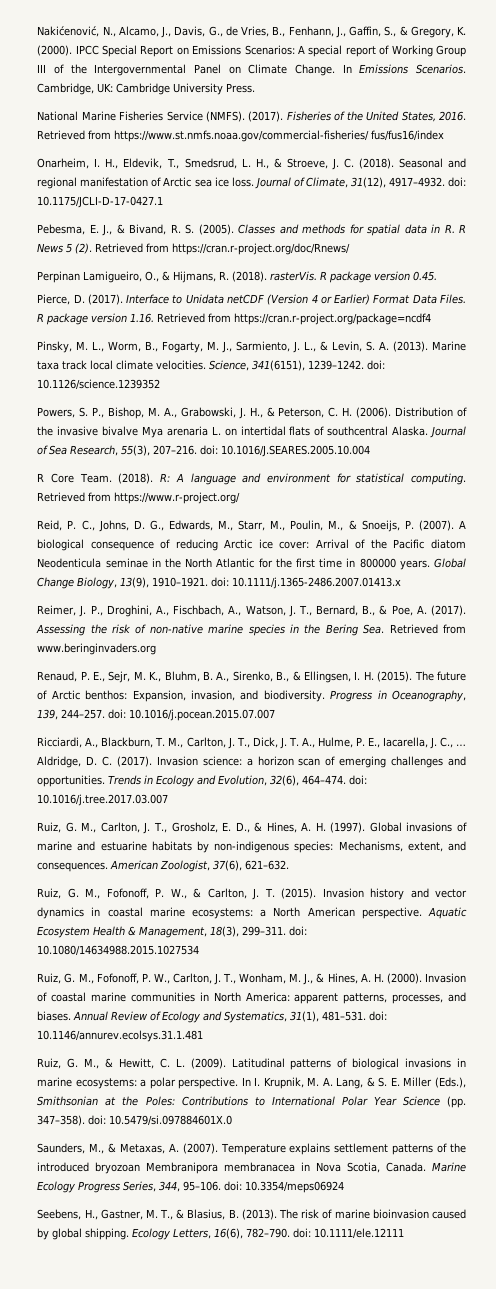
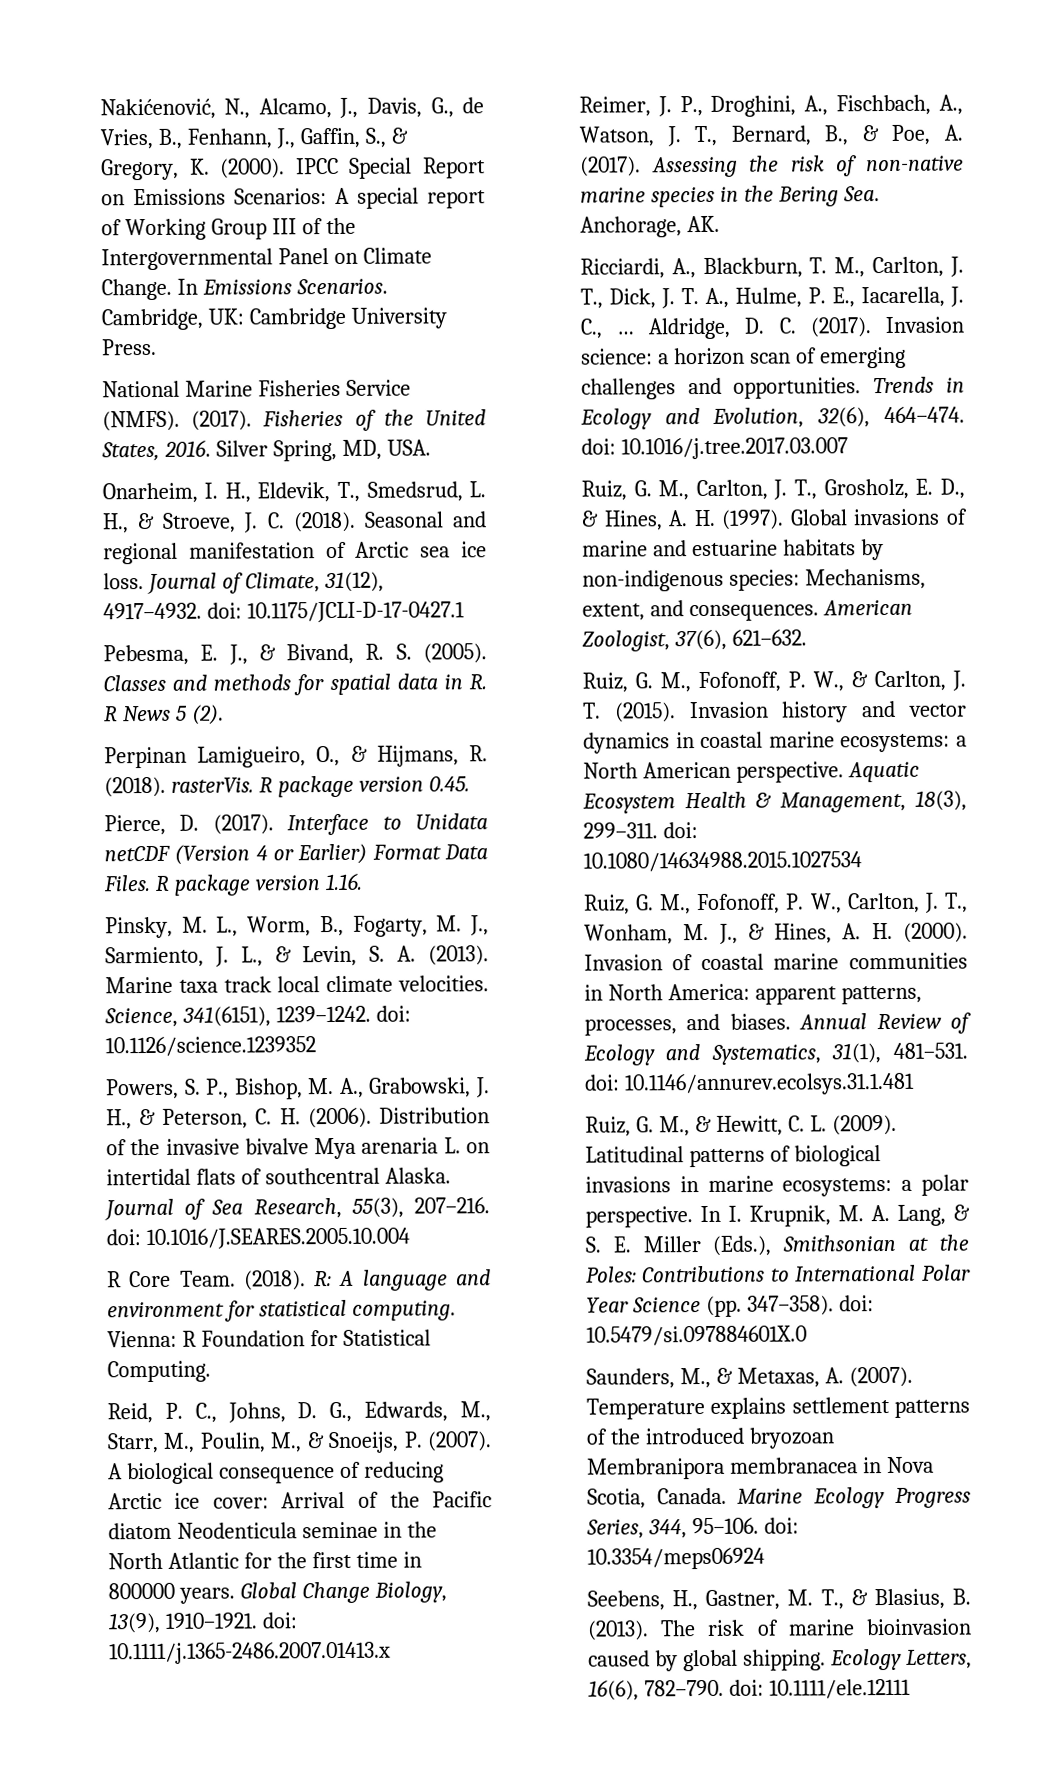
[37,130,445,142] Retrieved from https://www.st.nmfs.noaa.gov/commercial-fisheries/ fus/fus16/index -> [215,439,431,462] Silver Spring, MD, USA.
[95,243,351,255] Retrieved from https://cran.r-project.org/doc/Rnews/ -> (224, 714) none
[157,313,432,325] Retrieved from https://cran.r-project.org/package=ncdf4 -> (362, 881) none
[37,492,241,504] Retrieved from https://www.r-project.org/ -> [106,1329,431,1348] [106,1360,211,1383] Vienna: R Foundation for Statistical Computing.
[389,624,467,634] [37,643,157,655] [37,671,466,683] [37,690,466,702] [37,709,276,721] Retrieved from www.beringinvaders.org // Renaud, P. E., Sejr, M. K., Bluhm, B. A., Sirenko, B., & Ellingsen, I. H. (2015). The future of Arctic benthos: Expansion, invasion, and biodiversity. Progress in Oceanography, 139, 244–257. doi: 10.1016/j.pocean.2015.07.007 -> [579,215,720,238] Anchorage, AK.

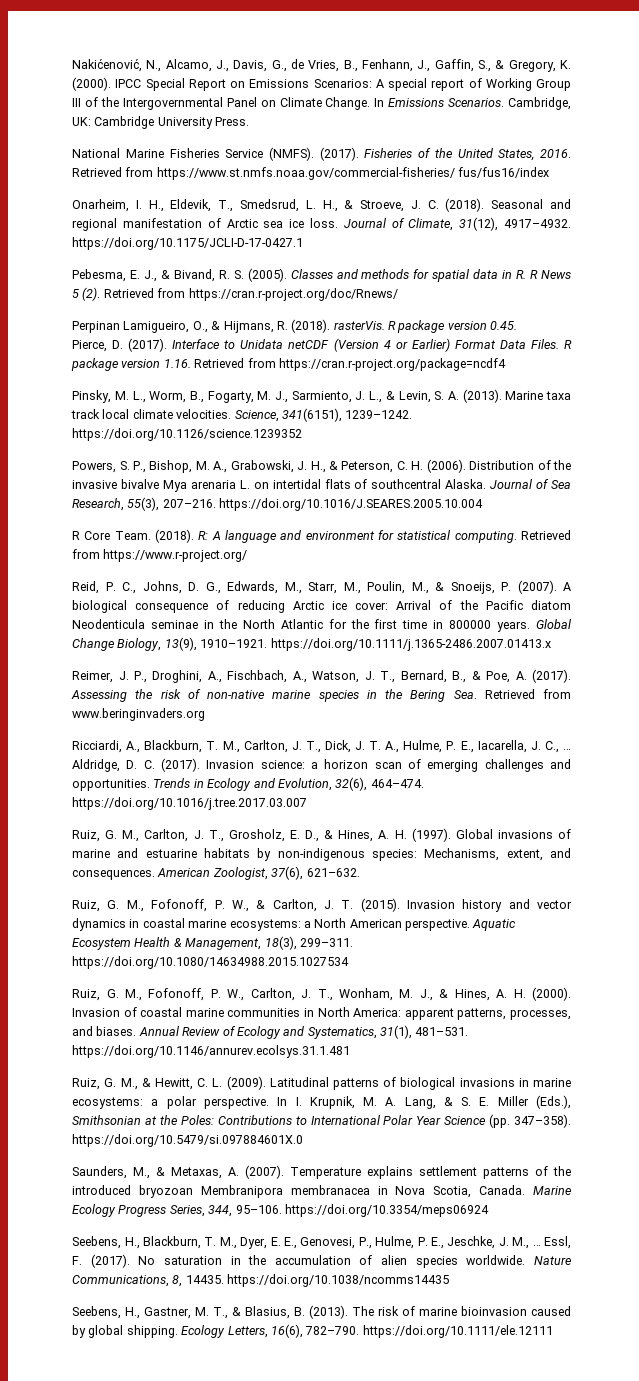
[215,439,431,462] Silver Spring, MD, USA. -> [72,167,550,180] Retrieved from https://www.st.nmfs.noaa.gov/commercial-fisheries/ fus/fus16/index
[206,601,465,623] doi: 10.1175/JCLI-D-17-0427.1 -> [72,237,304,250] https://doi.org/10.1175/JCLI-D-17-0427.1
(224, 714) none -> [103,288,398,301] Retrieved from https://cran.r-project.org/doc/Rnews/
(362, 881) none -> [194,358,506,371] Retrieved from https://cran.r-project.org/package=ncdf4
[375,1005,411,1022] [104,1036,316,1057] doi: 10.1126/science.1239352 -> [72,428,303,441] https://doi.org/10.1126/science.1239352
[105,1227,410,1250] doi: 10.1016/J.SEARES.2005.10.004 -> [219,498,484,511] https://doi.org/10.1016/J.SEARES.2005.10.004
[106,1329,431,1348] [106,1360,211,1383] Vienna: R Foundation for Statistical Computing. -> [520,530,571,540] [72,549,248,562] Retrieved from https://www.r-project.org/
[261,1612,297,1629] [108,1641,391,1665] doi: 10.1111/j.1365-2486.2007.01413.x -> [270,638,551,651] https://doi.org/10.1111/j.1365-2486.2007.01413.x
[579,215,720,238] Anchorage, AK. -> [484,689,571,699] [72,708,206,721] Retrieved from www.beringinvaders.org
[580,437,848,460] doi: 10.1016/j.tree.2017.03.007 -> [72,797,308,810] https://doi.org/10.1016/j.tree.2017.03.007
[662,822,698,839] [582,851,862,872] doi: 10.1080/14634988.2015.1027534 -> [72,956,350,969] https://doi.org/10.1080/14634988.2015.1027534
[583,1072,915,1096] doi: 10.1146/annurev.ecolsys.31.1.481 -> [72,1045,351,1058] https://doi.org/10.1146/annurev.ecolsys.31.1.481
[838,1295,874,1312] [585,1325,807,1346] doi: 10.5479/si.097884601X.0 -> [72,1134,304,1147] https://doi.org/10.5479/si.097884601X.0
[763,1517,799,1534] [586,1547,765,1570] doi: 10.3354/meps06924 -> [284,1204,489,1217] [72,1236,571,1249] [72,1254,572,1268] [72,1274,450,1287] https://doi.org/10.3354/meps06924 // Seebens, H., Blackburn, T. M., Dyer, E. E., Genovesi, P., Hulme, P. E., Jeschke, J. M., … Essl, F. (2017). No saturation in the accumulation of alien species worldwide. Nature Communications, 8, 14435. https://doi.org/10.1038/ncomms14435
[728,1678,911,1699] doi: 10.1111/ele.12111 -> [362,1325,553,1338] https://doi.org/10.1111/ele.12111

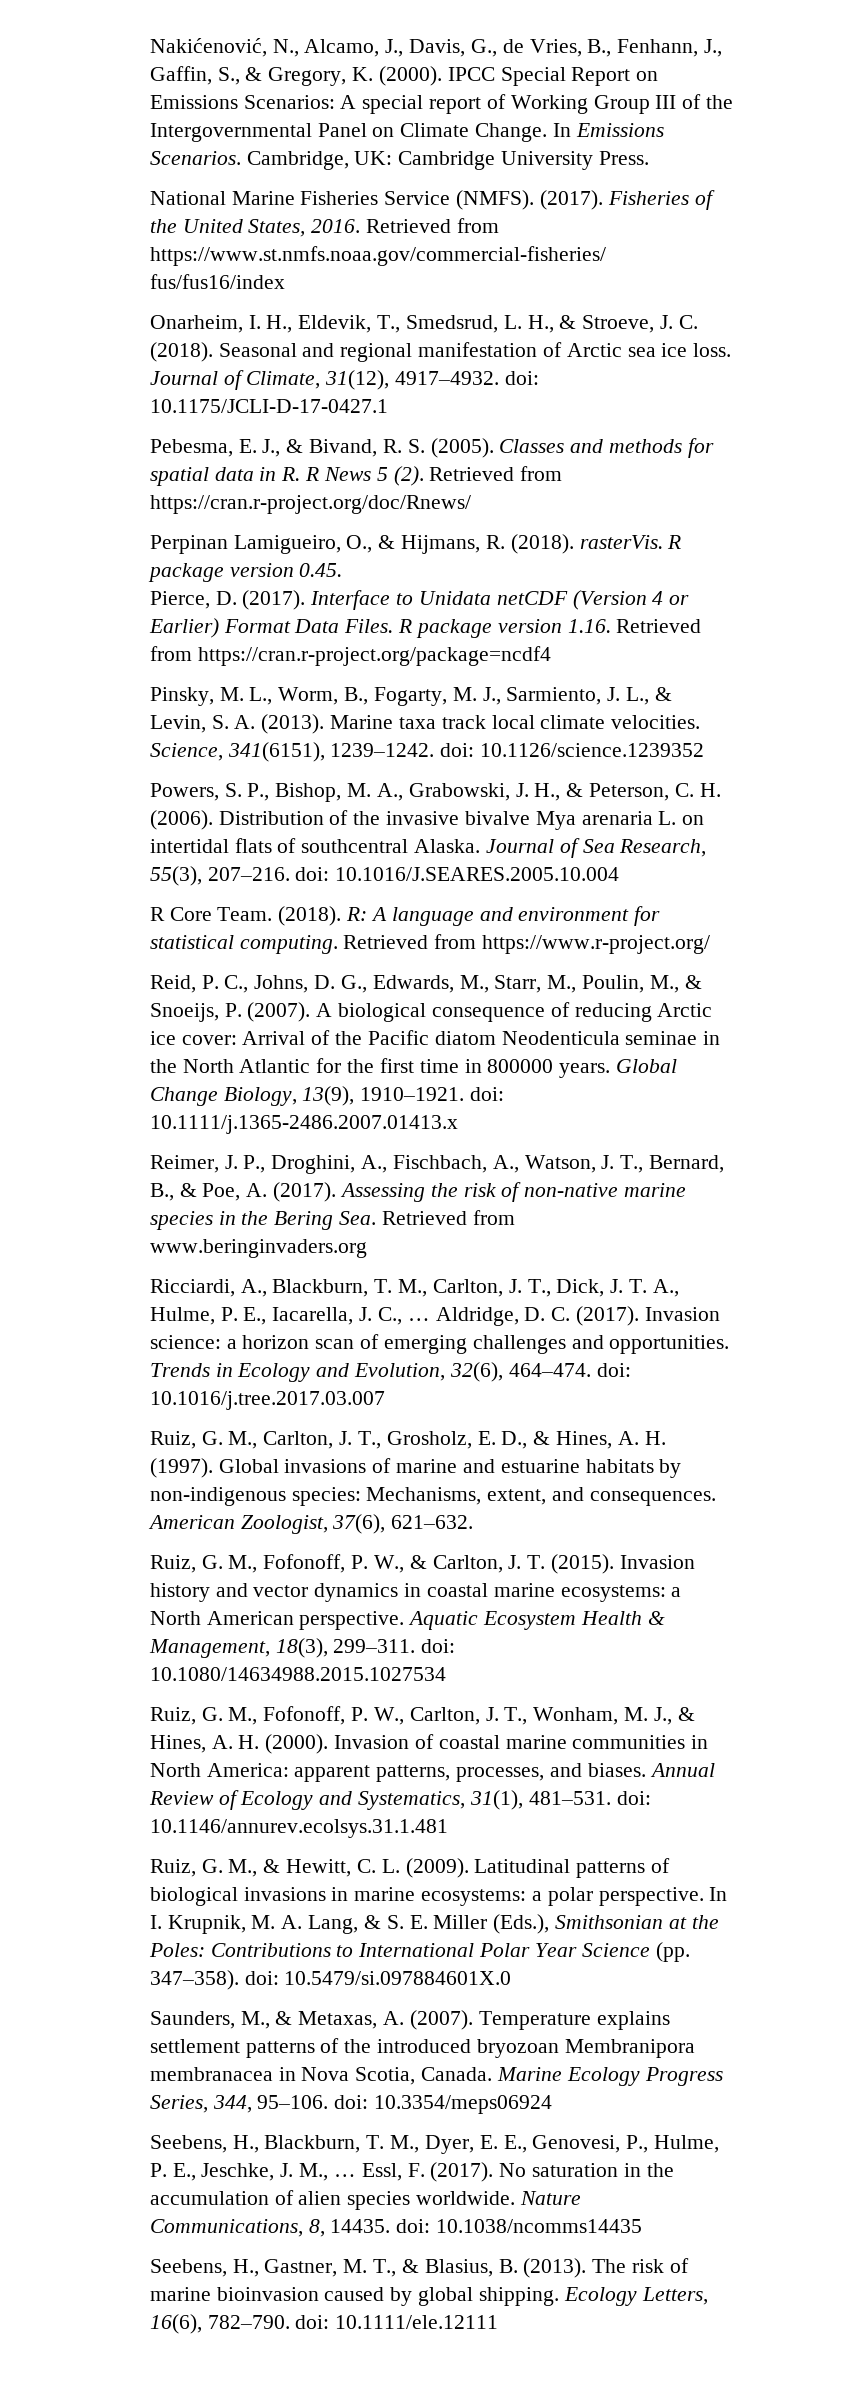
[72,237,304,250] https://doi.org/10.1175/JCLI-D-17-0427.1 -> [504,371,539,385] [149,399,388,413] doi: 10.1175/JCLI-D-17-0427.1
[72,428,303,441] https://doi.org/10.1126/science.1239352 -> [440,743,705,757] doi: 10.1126/science.1239352
[219,498,484,511] https://doi.org/10.1016/J.SEARES.2005.10.004 -> [295,867,620,881] doi: 10.1016/J.SEARES.2005.10.004
[270,638,551,651] https://doi.org/10.1111/j.1365-2486.2007.01413.x -> [470,1087,505,1101] [149,1115,458,1134] doi: 10.1111/j.1365-2486.2007.01413.x
[72,797,308,810] https://doi.org/10.1016/j.tree.2017.03.007 -> [596,1363,631,1377] [149,1391,385,1410] doi: 10.1016/j.tree.2017.03.007
[72,956,350,969] https://doi.org/10.1080/14634988.2015.1027534 -> [421,1639,456,1653] [149,1667,446,1681] doi: 10.1080/14634988.2015.1027534
[72,1045,351,1058] https://doi.org/10.1146/annurev.ecolsys.31.1.481 -> [616,1791,651,1805] [149,1819,448,1838] doi: 10.1146/annurev.ecolsys.31.1.481
[72,1134,304,1147] https://doi.org/10.5479/si.097884601X.0 -> [244,1971,512,1985] doi: 10.5479/si.097884601X.0
[284,1204,489,1217] https://doi.org/10.3354/meps06924 -> [334,2095,553,2114] doi: 10.3354/meps06924
[227,1274,450,1287] https://doi.org/10.1038/ncomms14435 -> [396,2219,643,2233] doi: 10.1038/ncomms14435
[362,1325,553,1338] https://doi.org/10.1111/ele.12111 -> [295,2315,499,2329] doi: 10.1111/ele.12111

